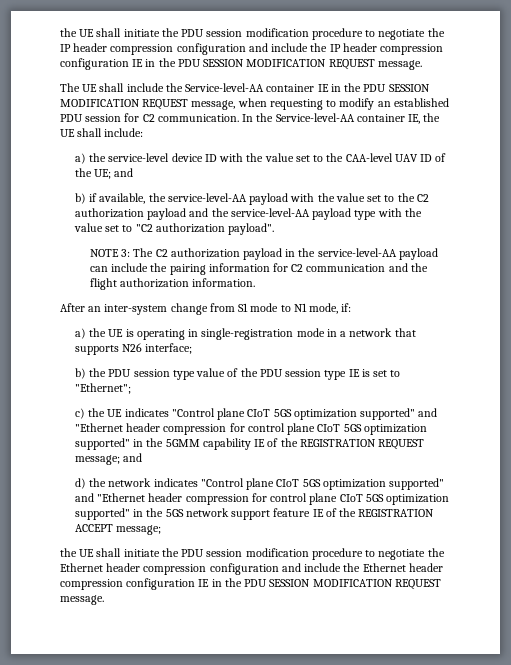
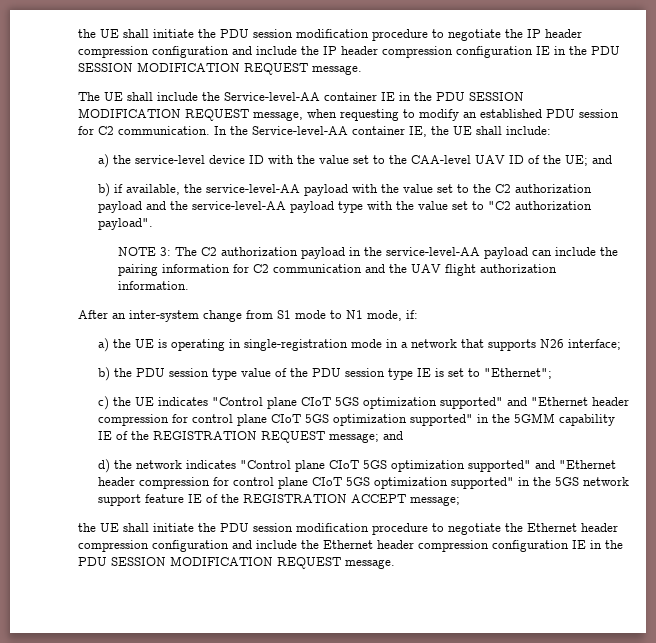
(428, 267) none -> [410,264,441,273] UAV

